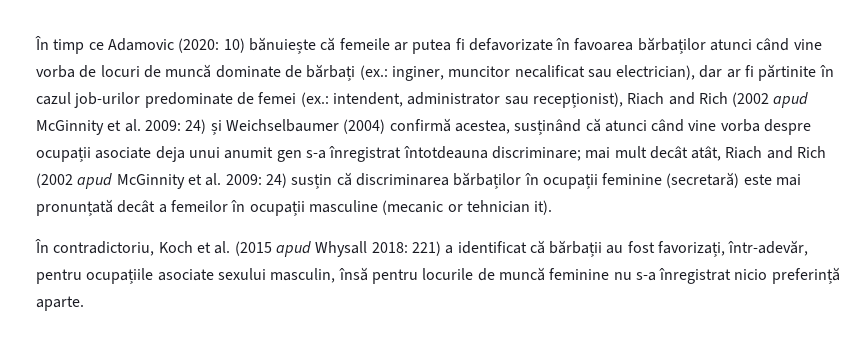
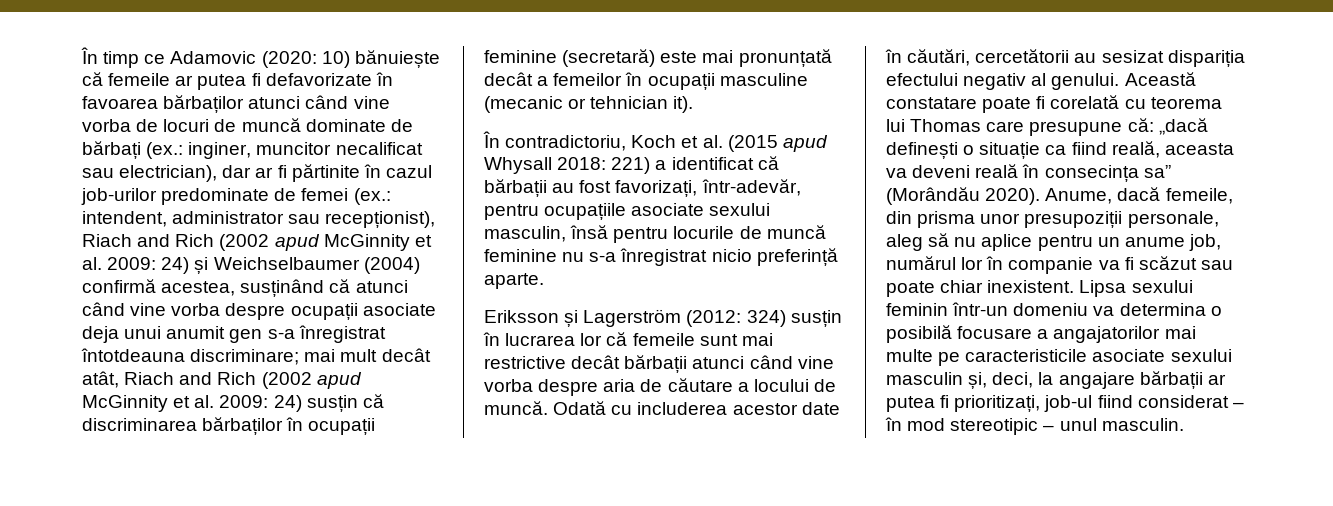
(84, 303) none -> [484,309,842,327] [483,332,773,346] [484,355,834,373] [484,378,836,396] [484,401,840,415] [885,49,1245,67] [886,72,1196,90] [886,95,1222,113] [886,118,1208,136] [886,141,1234,159] [886,164,1171,182] [886,187,1233,205] [886,211,1219,228] [886,233,1221,251] [886,256,1233,274] [886,280,1193,297] [886,302,1222,316] [886,325,1196,343] [886,349,1232,366] [886,371,1226,389] [886,395,1244,412] [885,417,1184,435] // Eriksson și Lagerström (2012: 324) susțin în lucrarea lor că femeile sunt mai restrictive decât bărbații atunci când vine vorba despre aria de căutare a locului de muncă. Odată cu includerea acestor date în căutări, cercetătorii au sesizat dispariția efectului negativ al genului. Această constatare poate fi corelată cu teorema lui Thomas care presupune că: „dacă definești o situație ca fiind reală, aceasta va deveni reală în consecința sa” (Morândău 2020). Anume, dacă femeile, din prisma unor presupoziții personale, aleg să nu aplice pentru un anume job, numărul lor în companie va fi scăzut sau poate chiar inexistent. Lipsa sexului feminin într-un domeniu va determina o posibilă focusare a angajatorilor mai multe pe caracteristicile asociate sexului masculin și, deci, la angajare bărbații ar putea fi prioritizați, job-ul fiind considerat – în mod stereotipic – unul masculin.

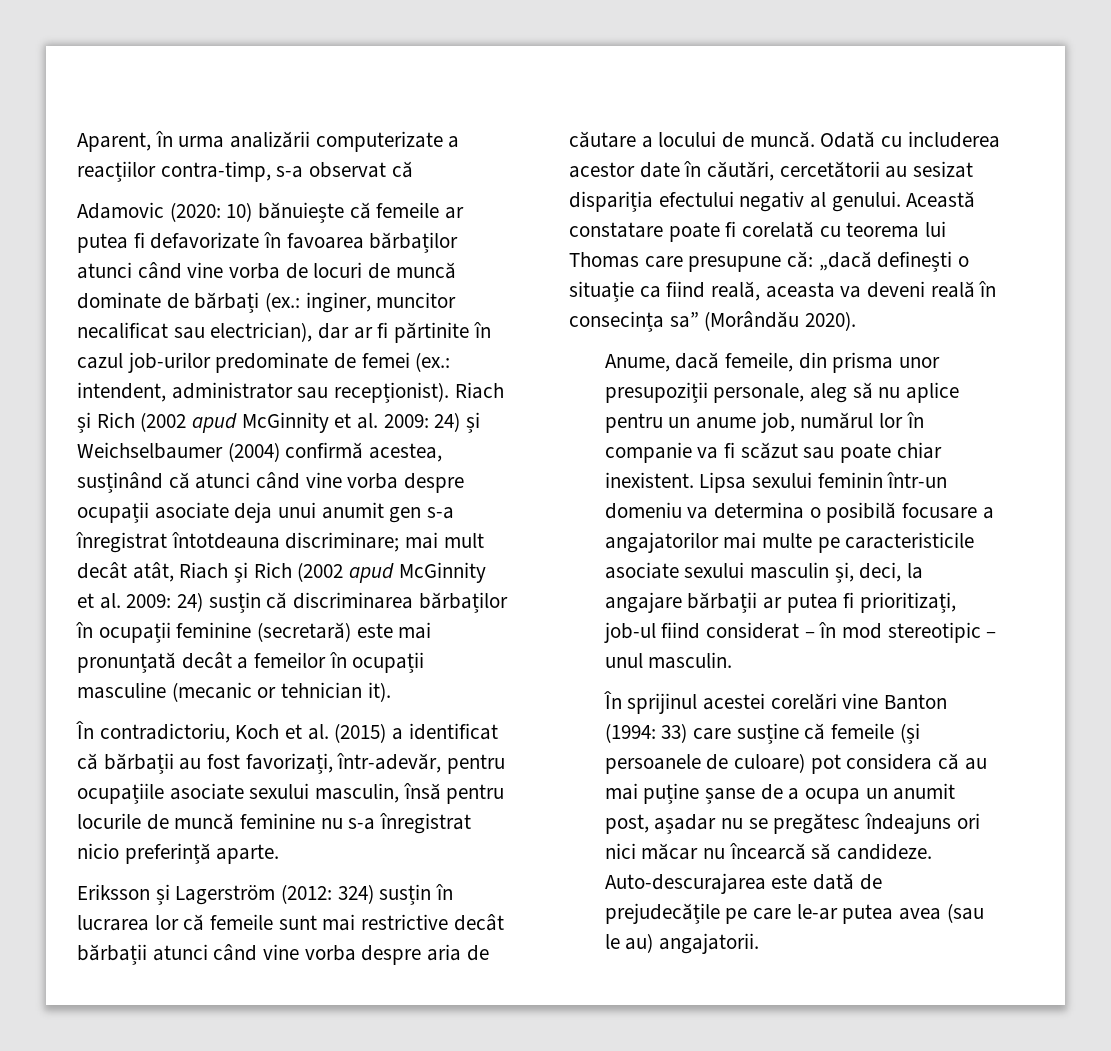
[81,47,166,68] În timp ce -> [77,131,460,152] [77,161,413,182] Aparent, în urma analizării computerizate a reacțiilor contra-timp, s-a observat că //
[325,211,436,228] [82,234,171,247] recepționist), Riach and -> [334,382,504,403] [77,412,91,433] recepționist). Riach și
[179,372,213,385] and -> [234,562,249,583] și
[727,135,828,152] [484,157,651,174] (2015 apud Whysall 2018: 221) -> [334,723,387,743] (2015)
(1041, 196) none -> (857, 321) //
(1184, 424) none -> [603,691,948,714] [604,723,920,744] [604,753,987,774] [604,783,956,804] [604,813,980,834] [604,843,933,860] [604,873,882,894] [604,903,984,924] [604,933,760,954] // În sprijinul acestei corelări vine Banton (1994: 33) care susține că femeile (și persoanele de culoare) pot considera că au mai puține șanse de a ocupa un anumit post, așadar nu se pregătesc îndeajuns ori nici măcar nu încearcă să candideze. Auto-descurajarea este dată de prejudecățile pe care le-ar putea avea (sau le au) angajatorii.

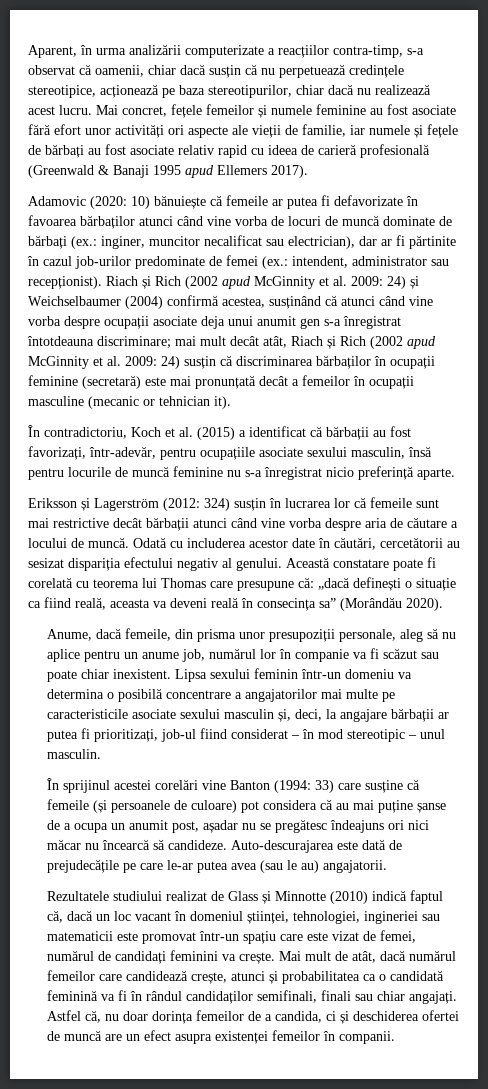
(413, 169) none -> [95,64,404,78] [28,84,431,98] [28,104,456,118] [28,124,458,138] [28,144,430,158] [28,165,308,178] oamenii, chiar dacă susțin că nu perpetuează credințele stereotipice, acționează pe baza stereotipurilor, chiar dacă nu realizează acest lucru. Mai concret, fețele femeilor și numele feminine au fost asociate fără efort unor activități ori aspecte ale vieții de familie, iar numele și fețele de bărbați au fost asociate relativ rapid cu ideea de carieră profesională (Greenwald & Banaji 1995 apud Ellemers 2017).
[902,503,978,519] focusare -> [166,690,232,699] concentrare
(760, 943) none -> [47,890,444,904] [47,910,441,924] [47,930,417,944] [47,950,457,964] [47,970,445,984] [47,990,458,1004] [47,1010,460,1024] [47,1030,396,1044] // Rezultatele studiului realizat de Glass și Minnotte (2010) indică faptul că, dacă un loc vacant în domeniul științei, tehnologiei, ingineriei sau matematicii este promovat într-un spațiu care este vizat de femei, numărul de candidați feminini va crește. Mai mult de atât, dacă numărul femeilor care candidează crește, atunci și probabilitatea ca o candidată feminină va fi în rândul candidaților semifinali, finali sau chiar angajați. Astfel că, nu doar dorința femeilor de a candida, ci și deschiderea ofertei de muncă are un efect asupra existenței femeilor în companii.

